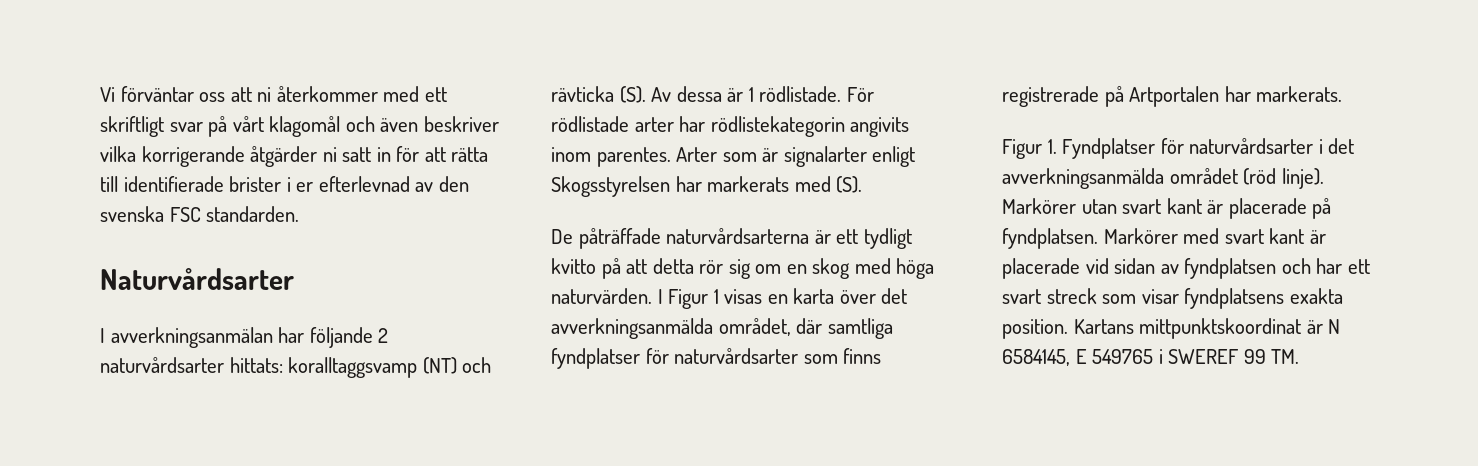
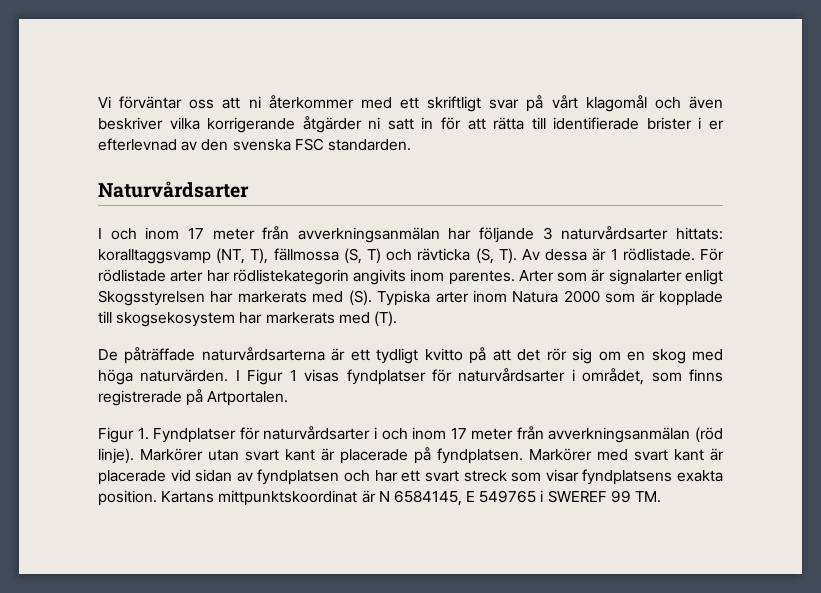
(105, 335) none -> [110,226,290,240] och inom 17 meter från
[378,328,389,343] 2 -> [542,227,553,240] 3
[422,357,492,374] [551,86,646,103] (NT) och rävticka (S). -> [216,248,517,264] (NT, T), fällmossa (S, T) och rävticka (S, T).
(863, 184) none -> [377,290,723,306] [98,311,397,327] Typiska arter inom Natura 2000 som är kopplade till skogsekosystem har markerats med (T).
[652,258,694,274] detta -> [517,349,541,361] det
[767,288,908,304] [551,318,893,339] en karta över det avverkningsanmälda området, där samtliga -> (340, 375) none
(799, 356) none -> [571,368,645,385] i området,
[1129,86,1343,107] Artportalen har markerats. -> [207,391,289,406] Artportalen.
[1328,138,1355,154] [1002,168,1238,189] det avverkningsanmälda området -> [381,426,691,443] och inom 17 meter från avverkningsanmälan

